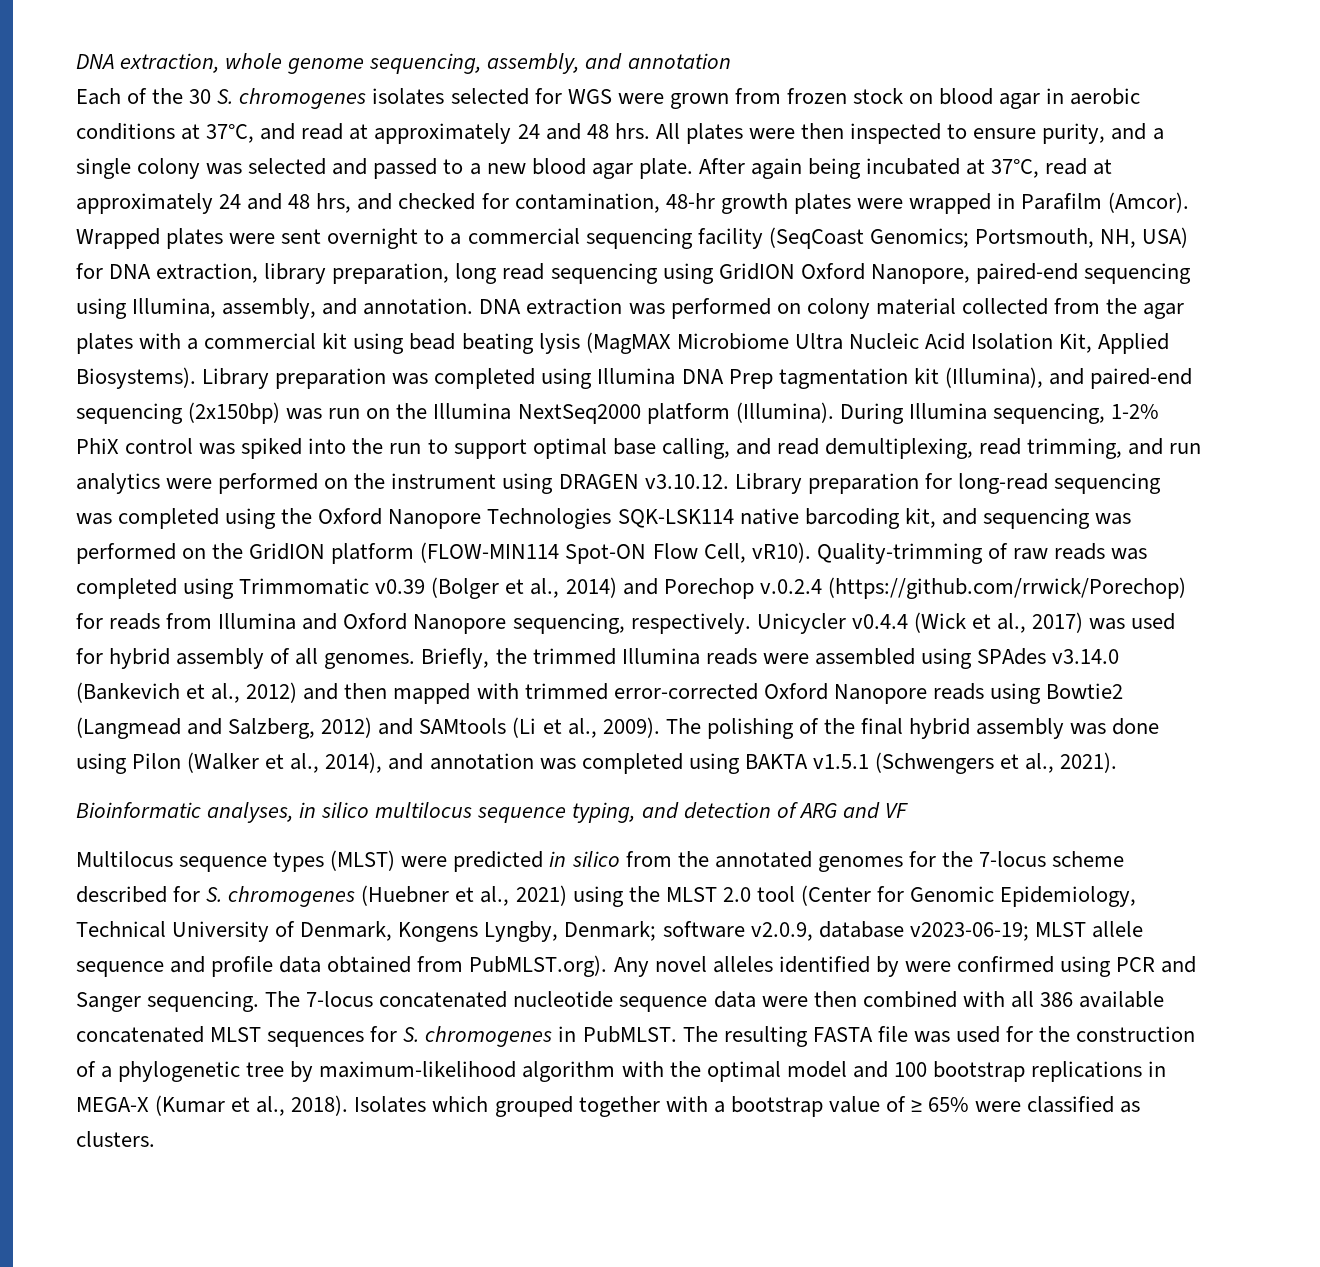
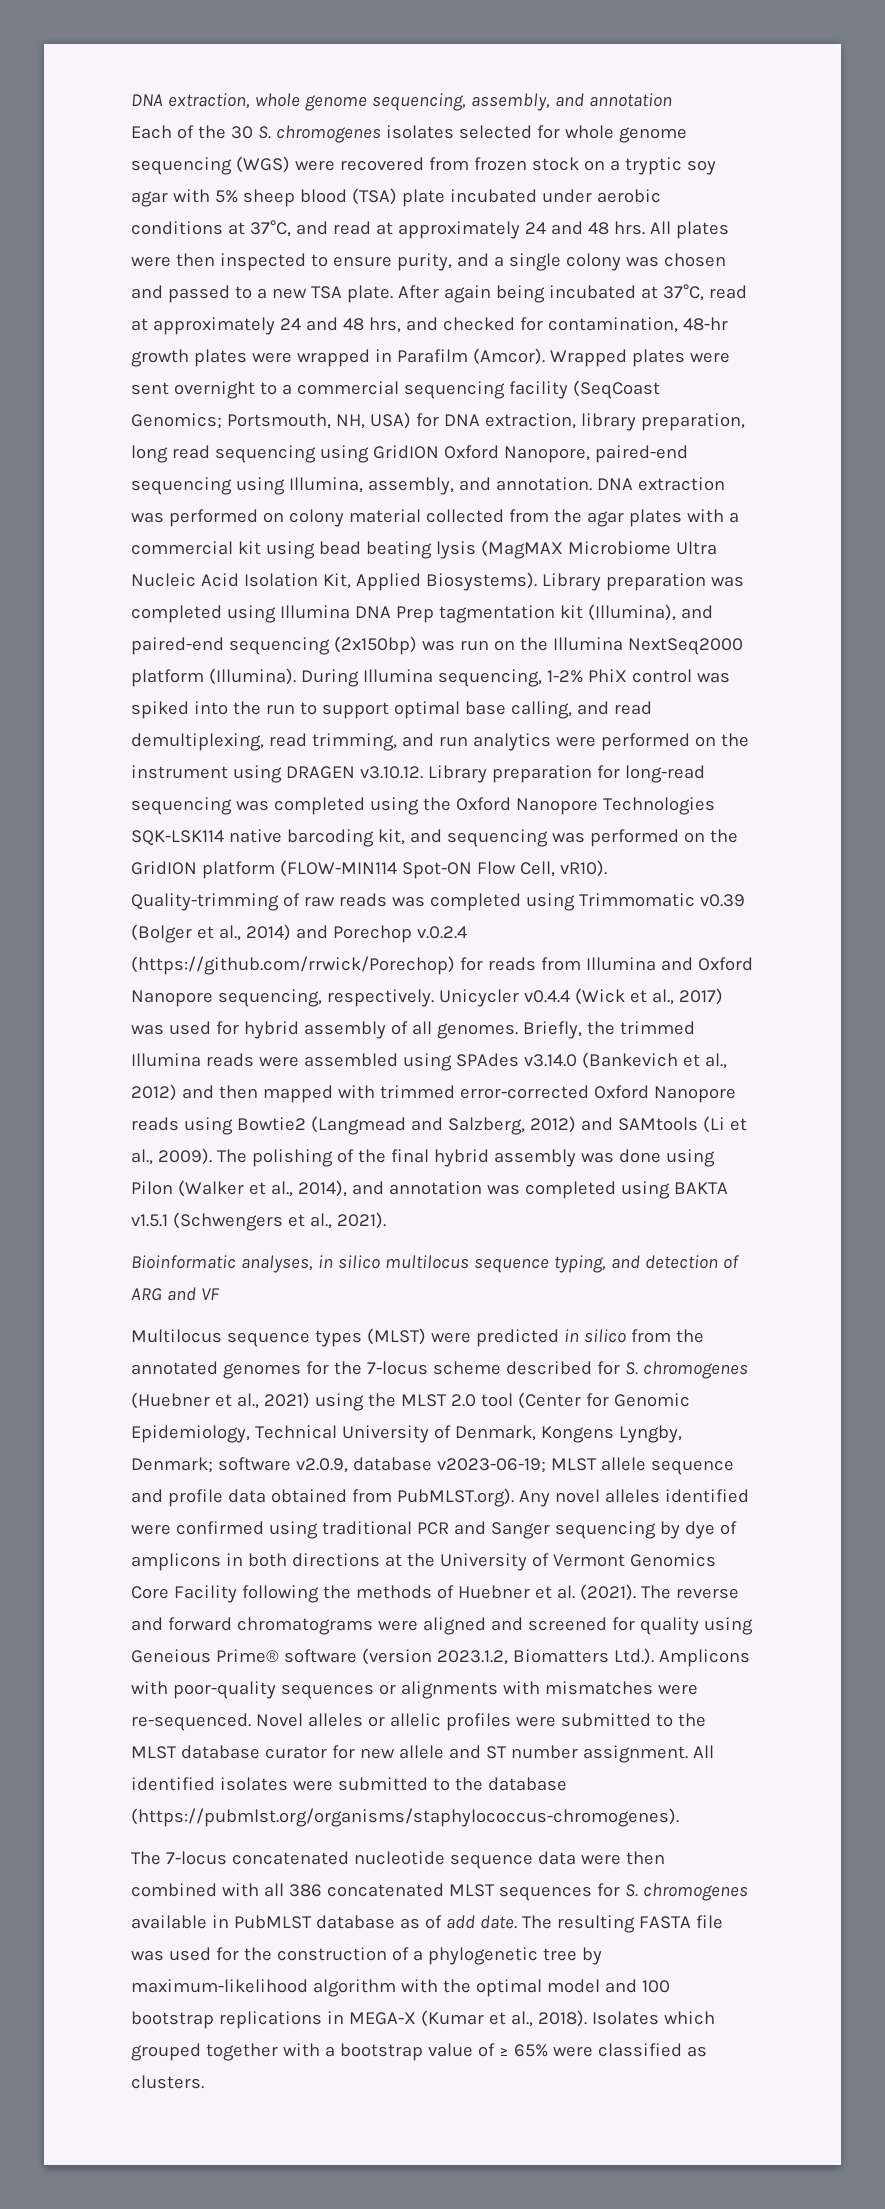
[567,88,1065,109] WGS were grown from frozen stock on blood agar in -> [564,125,687,143] [131,156,716,175] [131,188,592,207] whole genome sequencing (WGS) were recovered from frozen stock on a tryptic soy agar with 5% sheep blood (TSA) plate incubated under
[248,158,327,175] selected -> [663,253,726,267] chosen
[531,158,633,179] blood agar -> [310,286,342,299] TSA
[875,956,899,977] by -> (749, 1496) none
(1112, 966) none -> [321,1521,412,1535] traditional
[147,991,260,1012] sequencing. -> [554,1521,737,1539] [131,1553,716,1571] [131,1584,739,1603] [131,1617,753,1635] [131,1648,750,1667] [131,1681,698,1699] [131,1713,706,1731] [131,1745,714,1763] [131,1777,567,1791] [131,1808,679,1827] sequencing by dye of amplicons in both directions at the University of Vermont Genomics Core Facility following the methods of Huebner et al. (2021). The reverse and forward chromatograms were aligned and screened for quality using Geneious Prime® software (version 2023.1.2, Biomatters Ltd.). Amplicons with poor-quality sequences or alignments with mismatches were re-sequenced. Novel alleles or allelic profiles were submitted to the MLST database curator for new allele and ST number assignment. All identified isolates were submitted to the database (https://pubmlst.org/organisms/staphylococcus-chromogenes). //
[1079,991,1165,1008] available -> (322, 1890) none
[558,1026,677,1043] in PubMLST. -> [131,1915,517,1929] available in PubMLST database as of add date.

